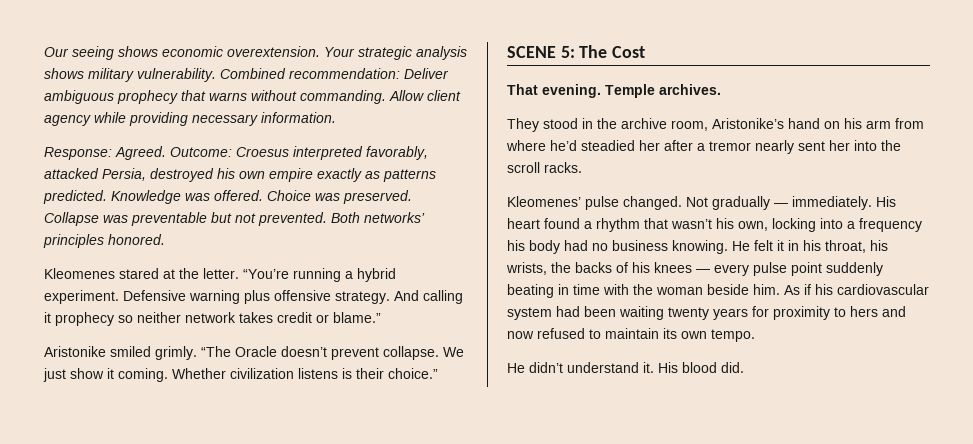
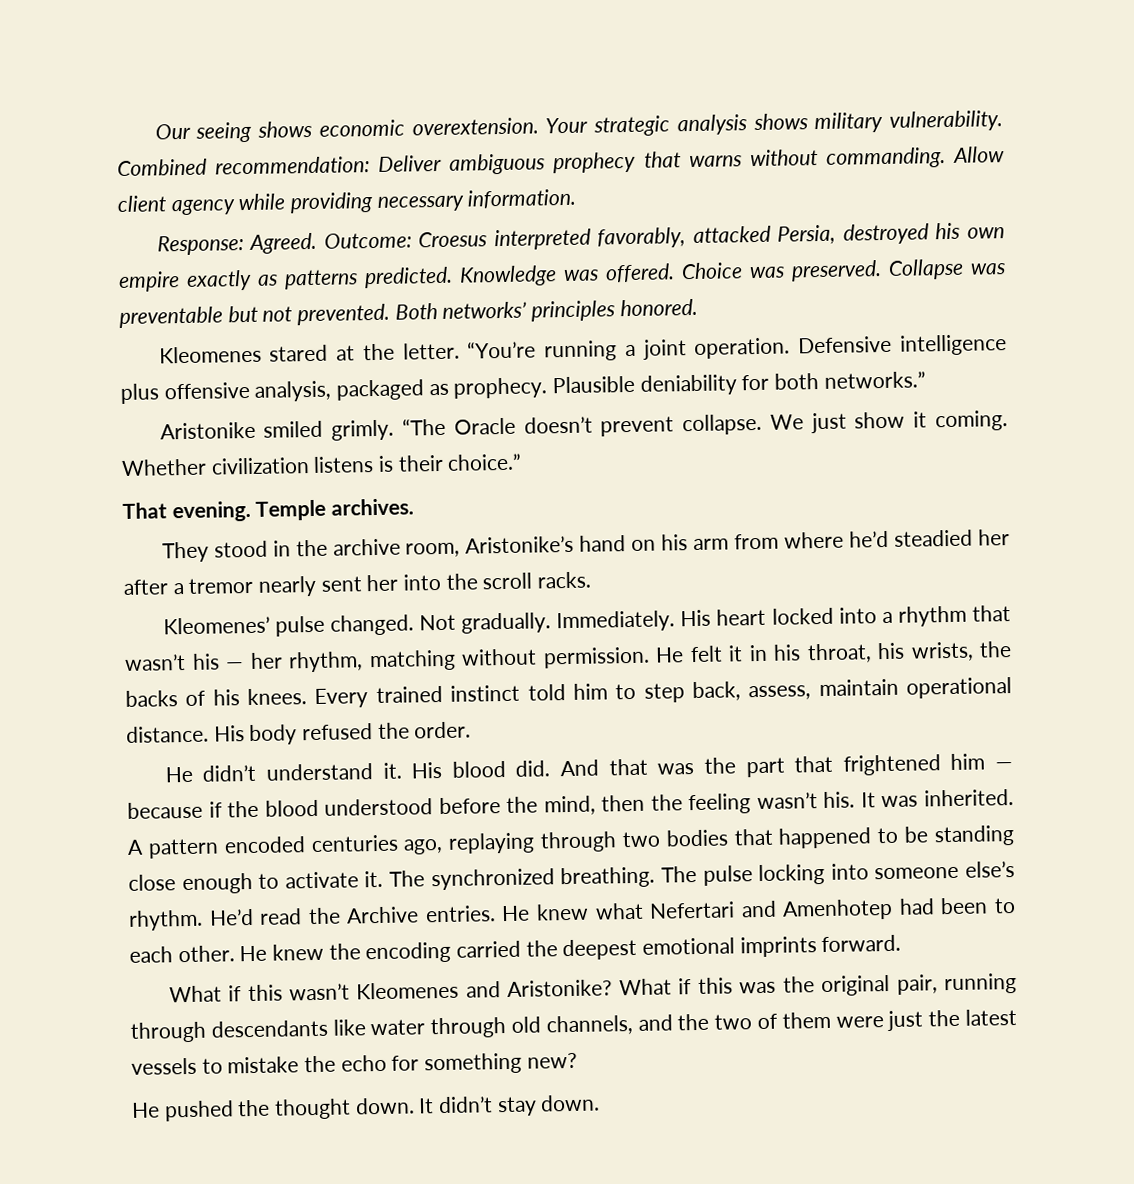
[357,268,396,282] [44,290,463,304] [44,312,381,326] hybrid experiment. Defensive warning plus offensive strategy. And calling it prophecy so neither network takes credit or blame.” -> [642,334,1008,360] [120,371,926,404] joint operation. Defensive intelligence plus offensive analysis, packaged as prophecy. Plausible deniability for both networks.”
[507,45,646,58] // SCENE 5: The Cost -> (523, 462) none
[712,196,896,210] [507,218,580,229] gradually — immediately. His heart found -> [461,607,877,634] gradually. Immediately. His heart locked into
[738,218,922,232] [507,240,728,254] own, locking into a frequency his body had no business knowing. -> [226,646,650,673] — her rhythm, matching without permission.
[654,262,883,276] [507,284,929,298] [507,306,906,320] [507,328,755,342] knees — every pulse point suddenly beating in time with the woman beside him. As if his cardiovascular system had been waiting twenty years for proximity to hers and now refused to maintain its own tempo. -> [247,677,1013,708] [126,721,472,746] knees. Every trained instinct told him to step back, assess, maintain operational distance. His body refused the order.
(744, 367) none -> [560,753,1014,778] [127,789,1014,819] [127,825,1015,859] [128,861,1015,895] [128,897,1016,931] [129,934,902,964] [168,972,1017,1003] [130,1008,1017,1043] [131,1052,577,1075] [131,1094,601,1122] And that was the part that frightened him — because if the blood understood before the mind, then the feeling wasn’t his. It was inherited. A pattern encoded centuries ago, replaying through two bodies that happened to be standing close enough to activate it. The synchronized breathing. The pulse locking into someone else’s rhythm. He’d read the Archive entries. He knew what Nefertari and Amenhotep had been to each other. He knew the encoding carried the deepest emotional imprints forward. // What if this wasn’t Kleomenes and Aristonike? What if this was the original pair, running through descendants like water through old channels, and the two of them were just the latest vessels to mistake the echo for something new? // He pushed the thought down. It didn’t stay down.

